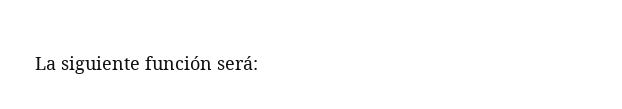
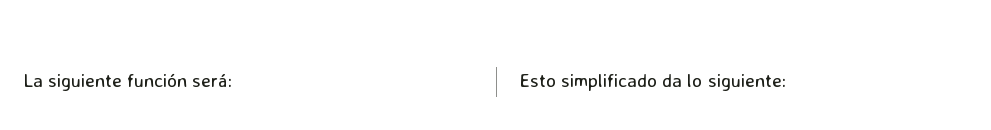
(258, 63) none -> [520,74,786,91] // Esto simplificado da lo siguiente:

